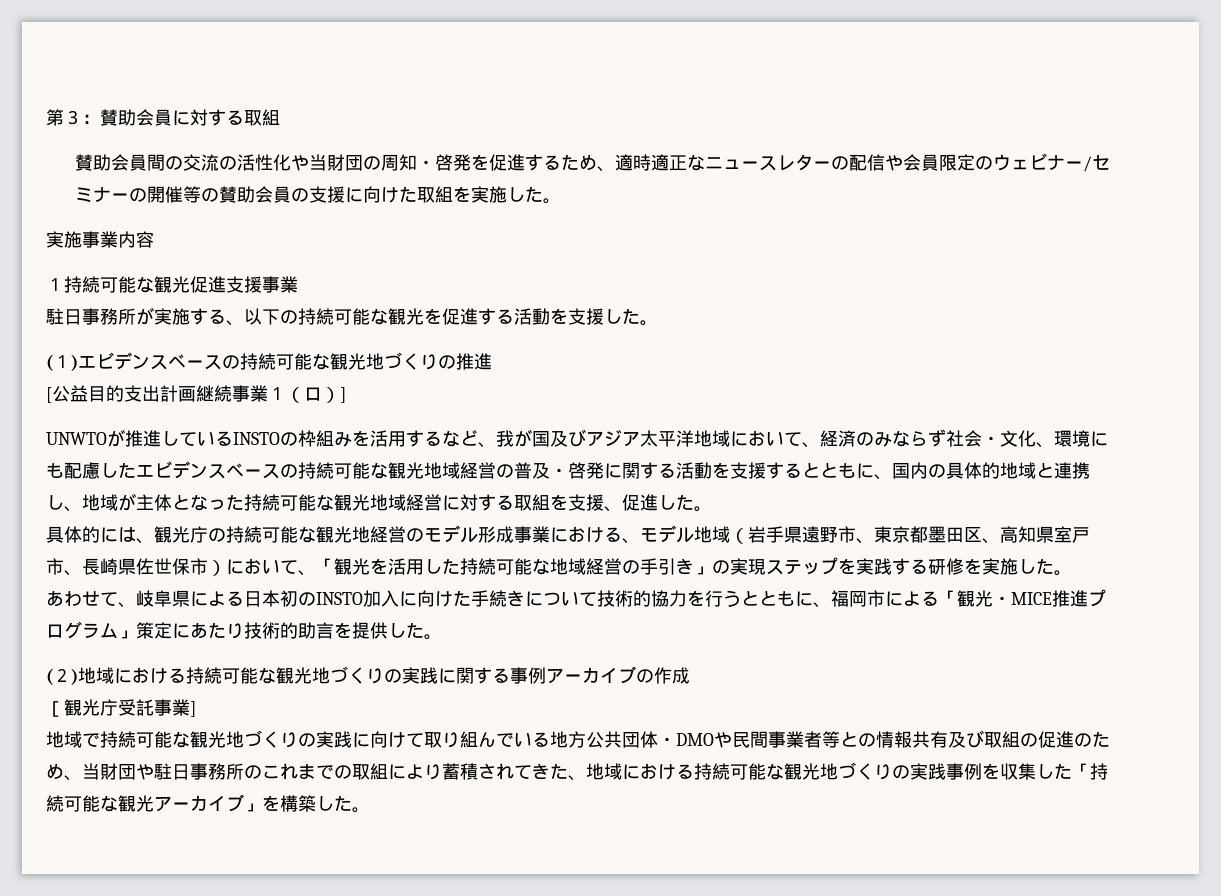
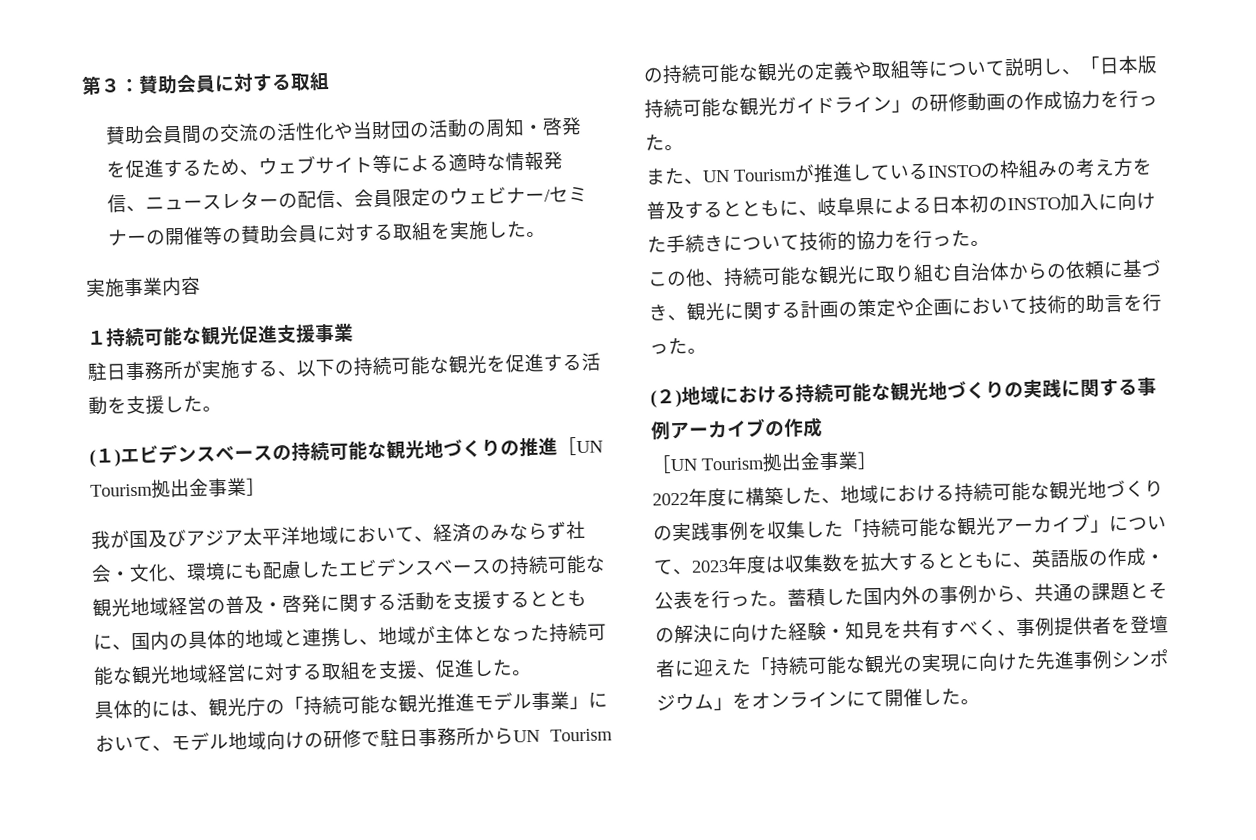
(382, 163) none -> [428,119,488,138] 活動の
[615,154,706,171] 適時適正な -> [258,151,564,175] [107,194,147,213] ウェブサイト等による適時な情報発信、
[885,155,904,171] や -> [335,201,356,208] 、
[291,186,418,203] の支援に向けた -> [316,223,395,242] に対する
[46,385,346,403] [46,429,496,448] // [公益目的支出計画継続事業１（ロ）] // UNWTOが推進しているINSTOの枠組みを活用するなど、 -> [557,437,603,456] [90,477,266,499] ［UN Tourism拠出金事業］ //
[226,525,1090,544] [46,557,1072,576] [46,591,118,607] 持続可能な観光地経営のモデル形成事業における、モデル地域（岩手県遠野市、東京都墨田区、高知県室戸市、長崎県佐世保市）において、「観光を活用した持続可能な地域経営の手引き」の実現ステップを実践する研修を実施した。 // あわせて -> [284,691,608,716] [95,727,613,752] [643,55,1158,85] [644,89,1158,119] [645,134,684,151] [645,157,1153,185] [646,199,799,220] 「持続可能な観光推進モデル事業」において、モデル地域向けの研修で駐日事務所からUN Tourismの持続可能な観光の定義や取組等について説明し、「日本版持続可能な観光ガイドライン」の研修動画の作成協力を行った。 // また、UN Tourismが推進しているINSTOの枠組みの考え方を普及するとともに
[723,589,1106,608] [46,621,244,639] うとともに、福岡市による「観光・MICE推進プログラム」策定にあたり -> [932,230,990,247] [647,259,1162,288] [648,297,1029,322] った。 // この他、持続可能な観光に取り組む自治体からの依頼に基づき、観光に関する計画の策定や企画において
[352,622,406,639] 提供し -> [1142,293,1162,312] [649,343,669,355] 行っ
[64,699,196,717] [46,730,1110,748] [46,763,550,781] 観光庁受託事業] // 地域で持続可能な観光地づくりの実践に向けて取り組んでいる地方公共団体・DMOや民間事業者等との情報共有及び取組の促進のため、当財団や駐日事務所のこれまでの取組により蓄積されてき -> [670,450,878,473] [652,486,803,507] UN Tourism拠出金事業］ // 2022年度に構築し
[262,795,316,812] を構築 -> [1109,514,1167,532] [653,547,1166,576] [654,582,1168,610] [655,615,1169,645] [655,649,1170,678] [656,688,923,711] について、2023年度は収集数を拡大するとともに、英語版の作成・公表を行った。蓄積した国内外の事例から、共通の課題とその解決に向けた経験・知見を共有すべく、事例提供者を登壇者に迎えた「持続可能な観光の実現に向けた先進事例シンポジウム」をオンラインにて開催

